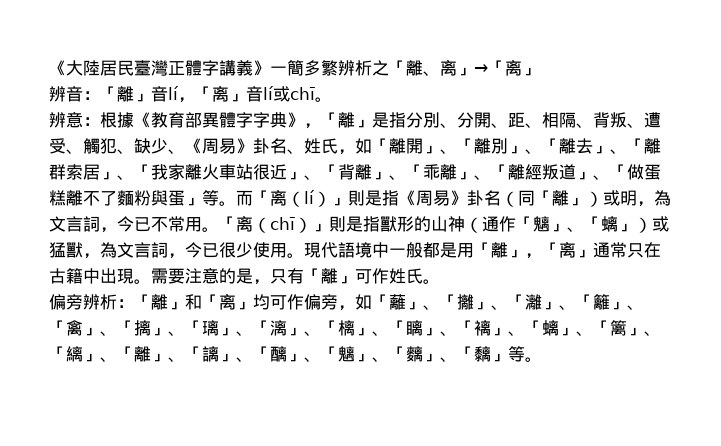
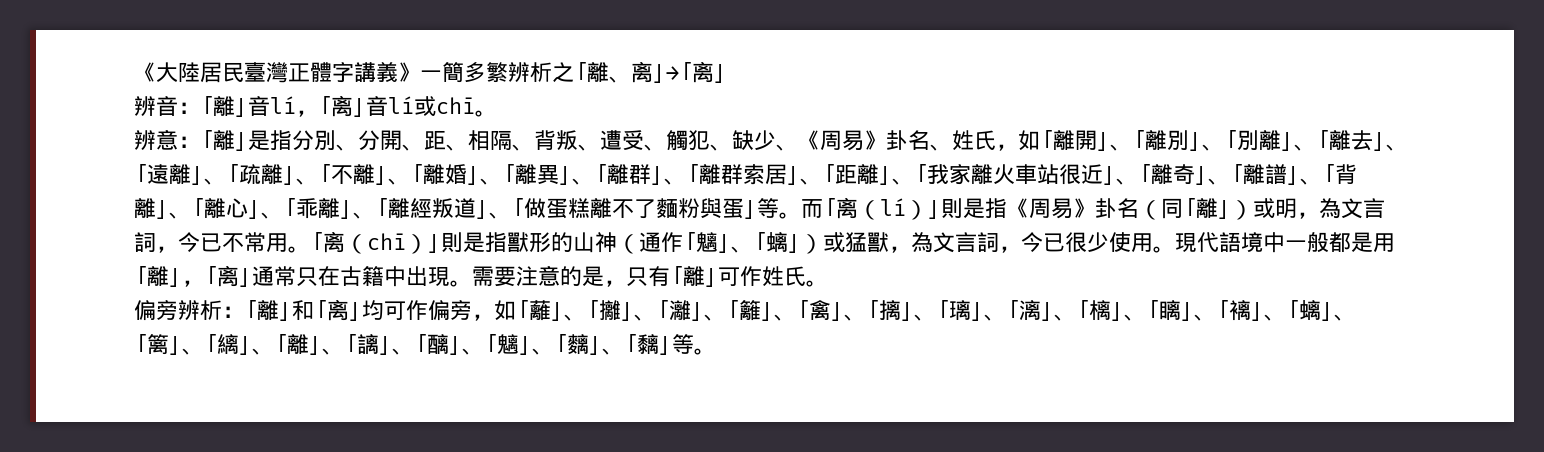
[100,112,321,129] 根據《教育部異體字字典》， -> (200, 142) none
[559,138,593,154] 離去 -> [1237,130,1408,151] [134,164,651,185] 別離」、「離去」、「遠離」、「疏離」、「不離」、「離婚」、「離異」、「離群
(151, 171) none -> [835,164,927,185] 距離」、「
[338,164,372,180] 背離 -> [1151,164,1357,185] [134,198,248,219] 離奇」、「離譜」、「背離」、「離心

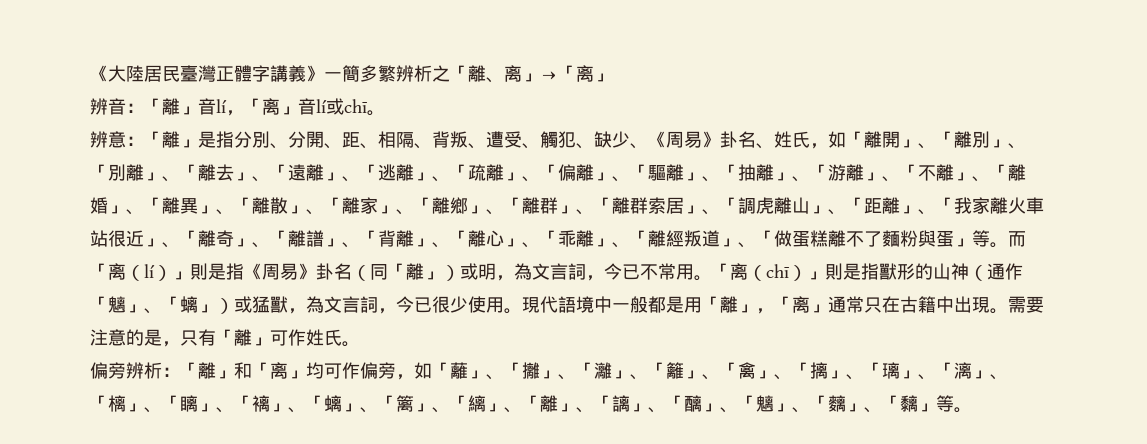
[239,164,261,185] 疏 -> [378,164,846,182] 逃離」、「疏離」、「偏離」、「驅離」、「抽離」、「游
(629, 174) none -> [270,197,540,215] 散」、「離家」、「離鄉」、「離
(835, 173) none -> [738,197,864,215] 調虎離山」、「

